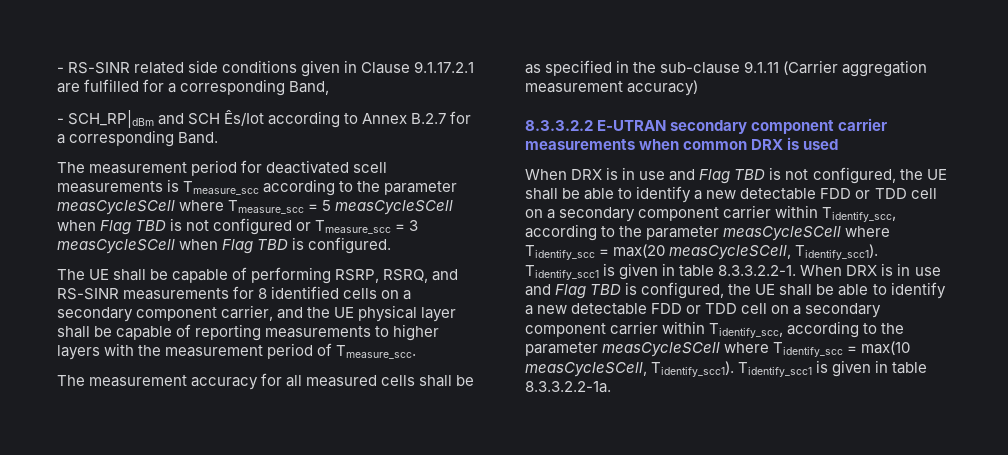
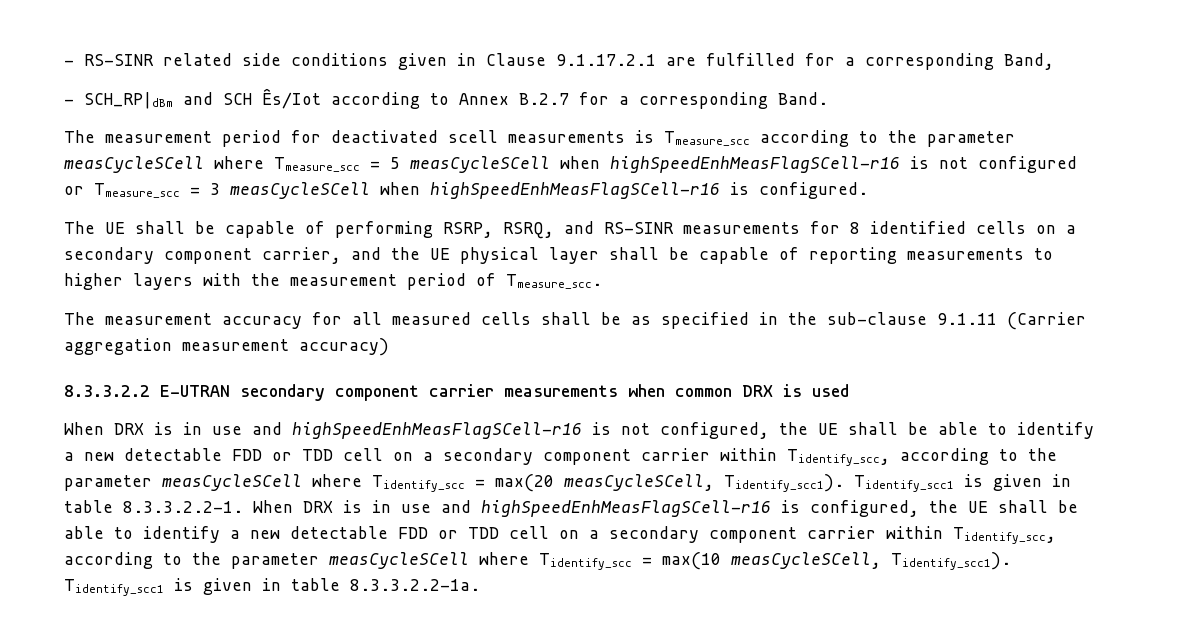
[100,220,167,235] Flag TBD -> [610,156,900,173] highSpeedEnhMeasFlagSCell-r16
[222,239,289,254] Flag TBD -> [430,182,720,199] highSpeedEnhMeasFlagSCell-r16
[699,169,766,184] Flag TBD -> [292,422,582,439] highSpeedEnhMeasFlagSCell-r16
[555,284,622,299] Flag TBD -> [481,500,771,517] highSpeedEnhMeasFlagSCell-r16

